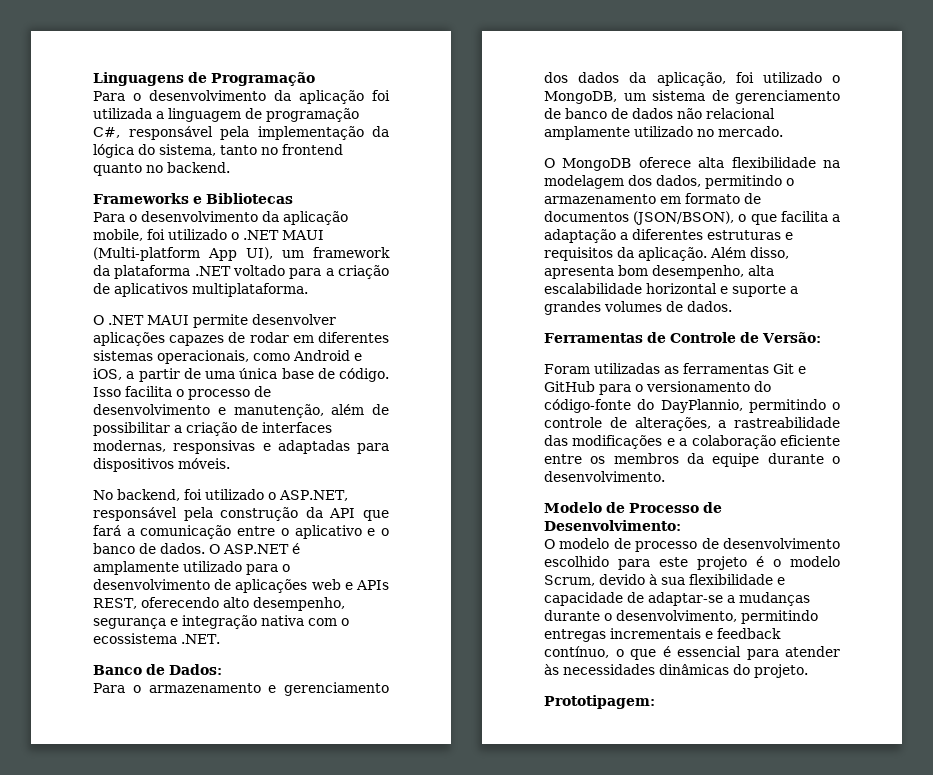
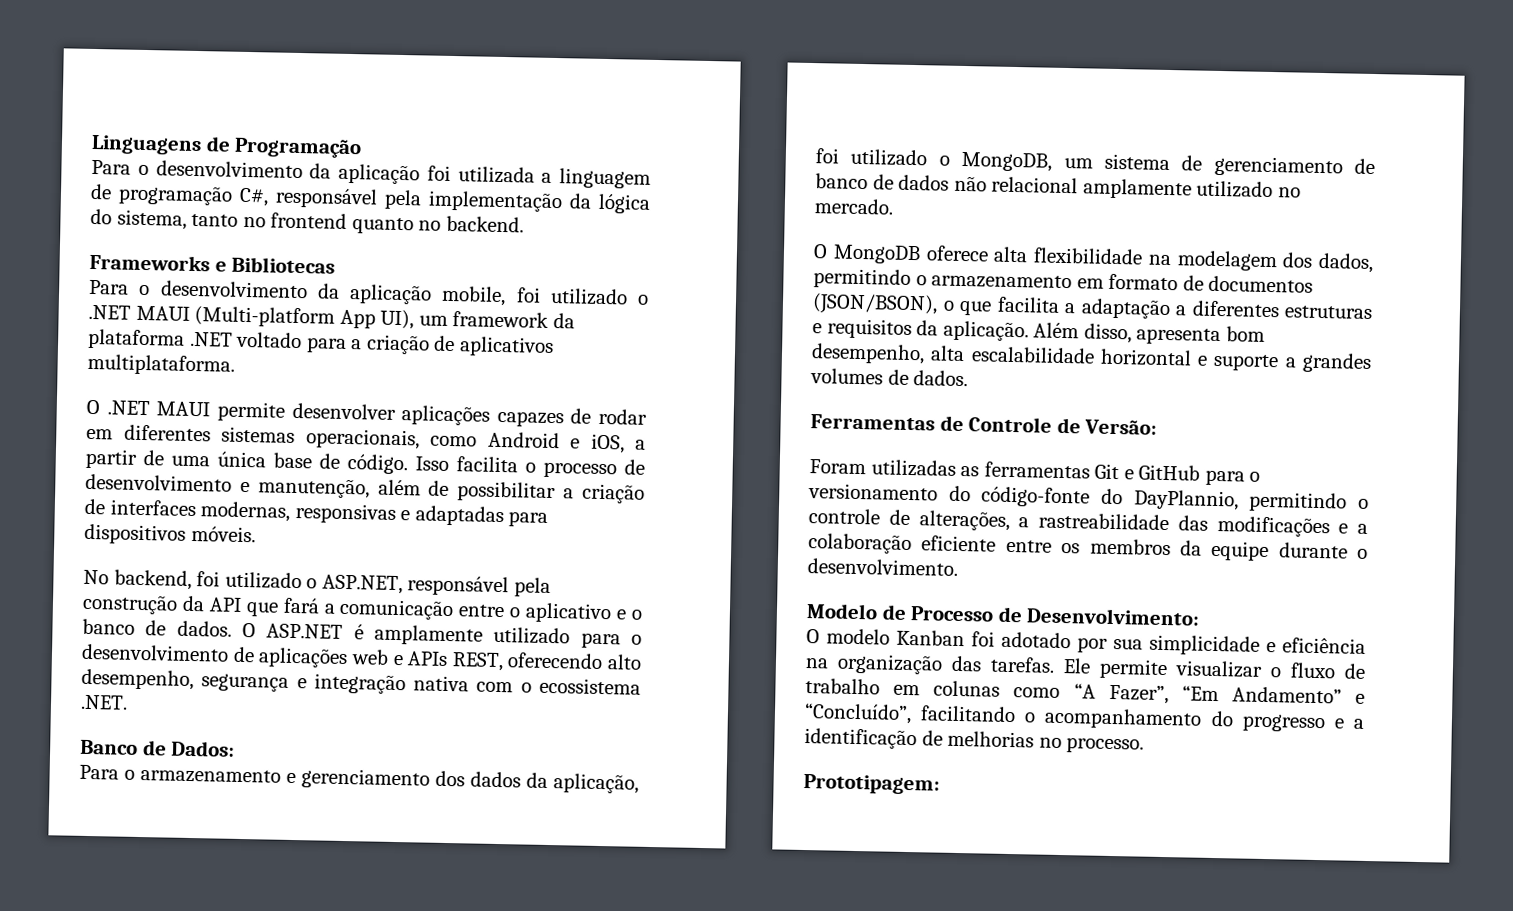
[613,538,840,552] [544,556,840,570] [544,574,785,586] [544,592,810,606] [544,610,818,624] [544,628,781,642] [544,646,840,660] [544,664,808,678] de processo de desenvolvimento escolhido para este projeto é o modelo Scrum, devido à sua flexibilidade e capacidade de adaptar-se a mudanças durante o desenvolvimento, permitindo entregas incrementais e feedback contínuo, o que é essencial para atender às necessidades dinâmicas do projeto. -> [896,629,1366,656] [805,653,1366,680] [805,678,1365,705] [804,702,1364,733] [804,727,1145,754] Kanban foi adotado por sua simplicidade e eficiência na organização das tarefas. Ele permite visualizar o fluxo de trabalho em colunas como “A Fazer”, “Em Andamento” e “Concluído”, facilitando o acompanhamento do progresso e a identificação de melhorias no processo.

